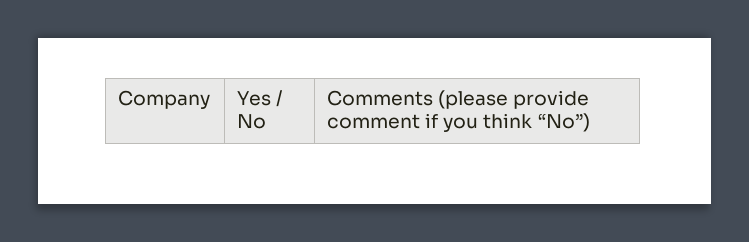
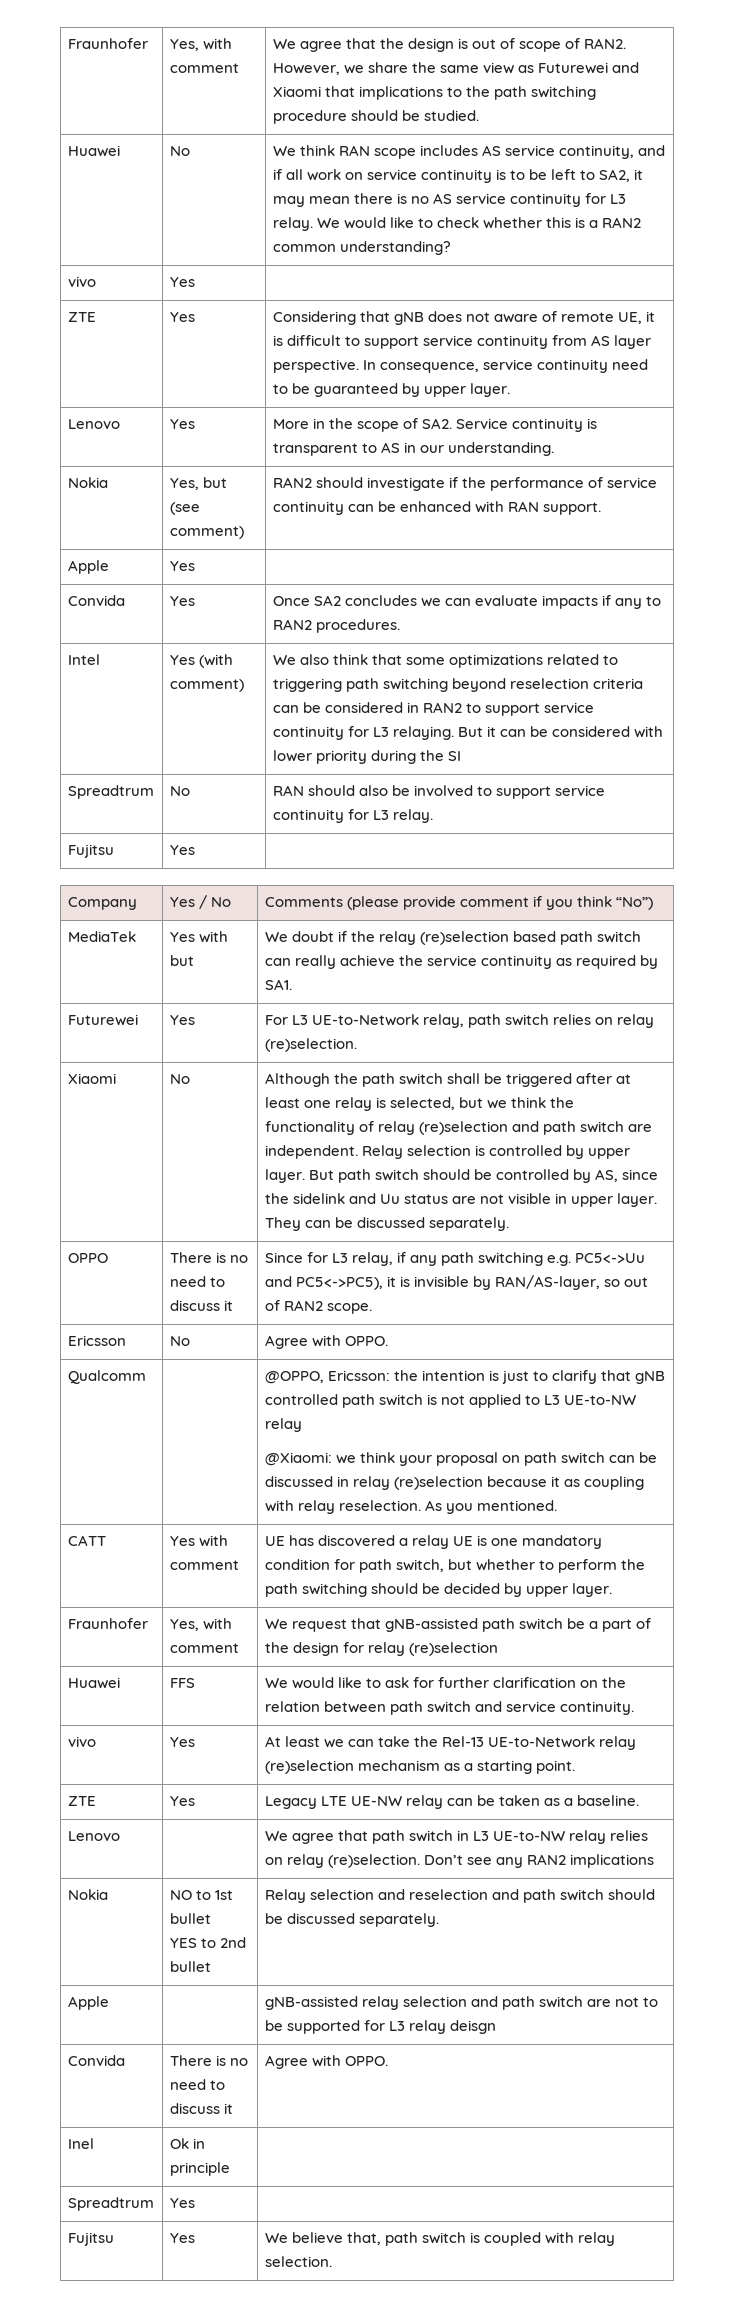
(118, 99) none -> [67,38,148,49] [169,38,232,51] [169,63,239,73] [272,38,627,52] [272,62,640,75] [272,86,596,100] [272,110,479,124] [67,145,120,157] [169,146,190,156] [272,145,666,159] [272,169,644,183] [272,193,627,207] [272,217,642,231] [272,241,451,255] [67,276,96,287] [169,277,195,287] [67,312,96,322] [169,312,195,322] [272,311,656,325] [272,335,652,349] [272,359,648,373] [272,383,510,397] [67,419,120,429] [169,419,195,429] [272,418,598,432] [272,442,554,456] [67,477,108,488] [169,477,227,490] [169,502,200,515] [169,526,244,539] [272,477,658,491] [272,501,601,515] [67,560,109,574] [169,561,195,571] [67,595,125,606] [169,596,195,606] [272,595,662,609] [272,619,400,633] [67,654,100,665] [169,654,233,668] [169,679,244,692] [272,654,619,668] [272,678,643,692] [272,702,595,716] [272,726,664,740] [272,750,461,764] [67,785,154,799] [169,786,190,796] [272,785,606,799] [272,809,433,823] [67,844,114,858] [169,845,195,855] Fraunhofer | Yes, with comment | We agree that the design is out of scope of RAN2. However, we share the same view as Futurewei and Xiaomi that implications to the path switching procedure should be studied. // Huawei | No | We think RAN scope includes AS service continuity, and if all work on service continuity is to be left to SA2, it may mean there is no AS service continuity for L3 relay. We would like to check whether this is a RAN2 common understanding? // vivo | Yes | // ZTE | Yes | Considering that gNB does not aware of remote UE, it is difficult to support service continuity from AS layer perspective. In consequence, service continuity need to be guaranteed by upper layer. // Lenovo | Yes | More in the scope of SA2. Service continuity is transparent to AS in our understanding. // Nokia | Yes, but (see comment) | RAN2 should investigate if the performance of service continuity can be enhanced with RAN support. // Apple | Yes | // Convida | Yes | Once SA2 concludes we can evaluate impacts if any to RAN2 procedures. // Intel | Yes (with comment) | We also think that some optimizations related to triggering path switching beyond reselection criteria can be considered in RAN2 to support service continuity for L3 relaying. But it can be considered with lower priority during the SI // Spreadtrum | No | RAN should also be involved to support service continuity for L3 relay. // Fujitsu | Yes | //
(590, 122) none -> [67,931,136,942] [169,931,228,943] [169,955,194,966] [264,931,642,945] [264,955,659,969] [264,979,292,990] [67,1014,138,1026] [169,1015,195,1025] [264,1014,655,1028] [264,1038,357,1052] [67,1073,116,1084] [169,1074,190,1084] [264,1073,632,1087] [264,1097,575,1111] [264,1121,653,1135] [264,1145,630,1159] [264,1169,659,1183] [264,1193,658,1207] [264,1217,509,1231] [67,1253,108,1263] [169,1252,248,1263] [169,1276,225,1287] [169,1300,233,1311] [264,1252,646,1266] [264,1275,649,1290] [264,1300,372,1314] [67,1335,126,1346] [169,1336,190,1346] [264,1335,388,1349] [67,1370,146,1384] [264,1370,666,1384] [264,1394,637,1408] [264,1418,302,1432] [264,1452,658,1466] [264,1476,645,1490] [264,1500,557,1514] [67,1535,106,1546] [169,1535,228,1547] [169,1560,239,1570] [264,1535,603,1549] [264,1559,646,1573] [264,1583,613,1597] [67,1618,148,1629] [169,1618,232,1631] [169,1643,239,1653] [264,1618,652,1632] [264,1642,498,1656] [67,1677,120,1689] [169,1678,195,1688] [264,1677,627,1689] [264,1701,634,1715] [67,1736,96,1747] [169,1737,195,1747] [264,1736,637,1750] [264,1760,575,1774] [67,1796,96,1806] [169,1796,195,1806] [264,1795,640,1809] [67,1831,120,1841] [264,1830,649,1844] [264,1854,655,1868] [67,1889,108,1900] [169,1890,233,1900] [169,1913,211,1924] [169,1937,246,1948] [169,1961,211,1972] [264,1889,656,1903] [264,1913,439,1927] [67,1996,109,2010] [264,1996,659,2010] [264,2020,496,2034] [67,2055,125,2066] [169,2055,248,2066] [169,2079,225,2090] [169,2103,233,2114] [264,2055,388,2069] [67,2138,94,2149] [169,2138,205,2149] [169,2162,230,2176] [67,2197,154,2211] [169,2198,195,2208] [67,2232,114,2246] [169,2233,195,2243] [264,2232,616,2246] [264,2256,332,2267] // MediaTek | Yes with but | We doubt if the relay (re)selection based path switch can really achieve the service continuity as required by SA1. // Futurewei | Yes | For L3 UE-to-Network relay, path switch relies on relay (re)selection. // Xiaomi | No | Although the path switch shall be triggered after at least one relay is selected, but we think the functionality of relay (re)selection and path switch are independent. Relay selection is controlled by upper layer. But path switch should be controlled by AS, since the sidelink and Uu status are not visible in upper layer. They can be discussed separately. // OPPO | There is no need to discuss it | Since for L3 relay, if any path switching e.g. PC5<->Uu and PC5<->PC5), it is invisible by RAN/AS-layer, so out of RAN2 scope. // Ericsson | No | Agree with OPPO. // Qualcomm | | @OPPO, Ericsson: the intention is just to clarify that gNB controlled path switch is not applied to L3 UE-to-NW relay // @Xiaomi: we think your proposal on path switch can be discussed in relay (re)selection because it as coupling with relay reselection. As you mentioned. // CATT | Yes with comment | UE has discovered a relay UE is one mandatory condition for path switch, but whether to perform the path switching should be decided by upper layer. // Fraunhofer | Yes, with comment | We request that gNB-assisted path switch be a part of the design for relay (re)selection // Huawei | FFS | We would like to ask for further clarification on the relation between path switch and service continuity. // vivo | Yes | At least we can take the Rel-13 UE-to-Network relay (re)selection mechanism as a starting point. // ZTE | Yes | Legacy LTE UE-NW relay can be taken as a baseline. // Lenovo | | We agree that path switch in L3 UE-to-NW relay relies on relay (re)selection. Don’t see any RAN2 implications // Nokia | NO to 1st bullet // YES to 2nd bullet | Relay selection and reselection and path switch should be discussed separately. // Apple | | gNB-assisted relay selection and path switch are not to be supported for L3 relay deisgn // Convida | There is no need to discuss it | Agree with OPPO. // Inel | Ok in principle | // Spreadtrum | Yes | // Fujitsu | Yes | We believe that, path switch is coupled with relay selection.

